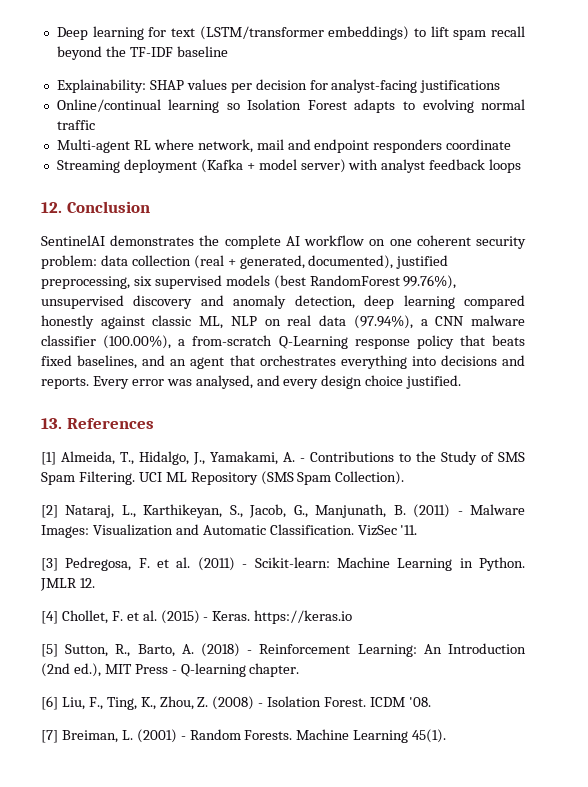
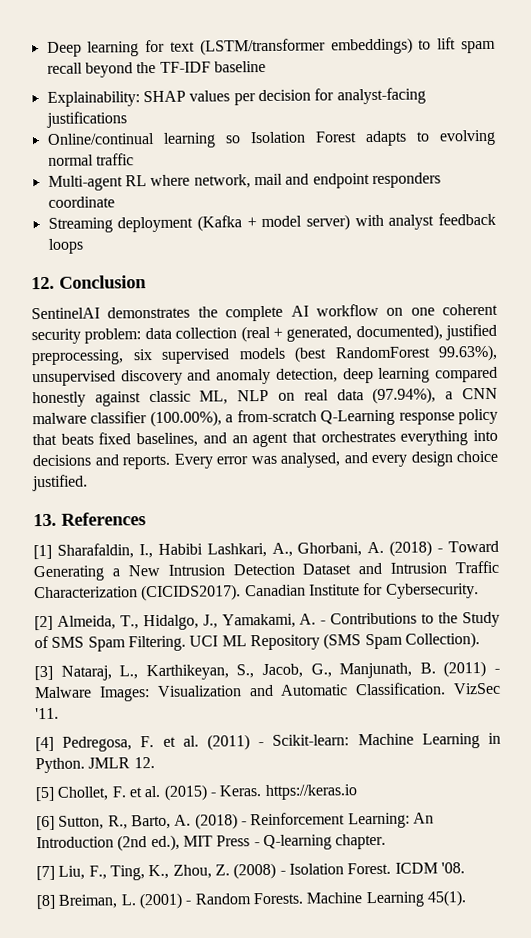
[403,275,457,289] 99.76%), -> [438,344,498,362] 99.63%),
(56, 458) none -> [56,540,499,559] [33,560,499,582] [34,582,479,602] [34,615,53,631] Sharafaldin, I., Habibi Lashkari, A., Ghorbani, A. (2018) - Toward Generating a New Intrusion Detection Dataset and Intrusion Traffic Characterization (CICIDS2017). Canadian Institute for Cybersecurity. // [2]
[41,505,58,518] [2] -> [34,665,53,681] [3]
[41,558,58,571] [3] -> [35,736,54,752] [4]
[41,611,58,624] [4] -> [35,786,55,802] [5]
[41,644,58,657] [5] -> [36,815,55,831] [6]
[41,696,58,710] [6] -> [36,865,55,881] [7]
[41,730,58,743] [7] -> [36,894,55,910] [8]

